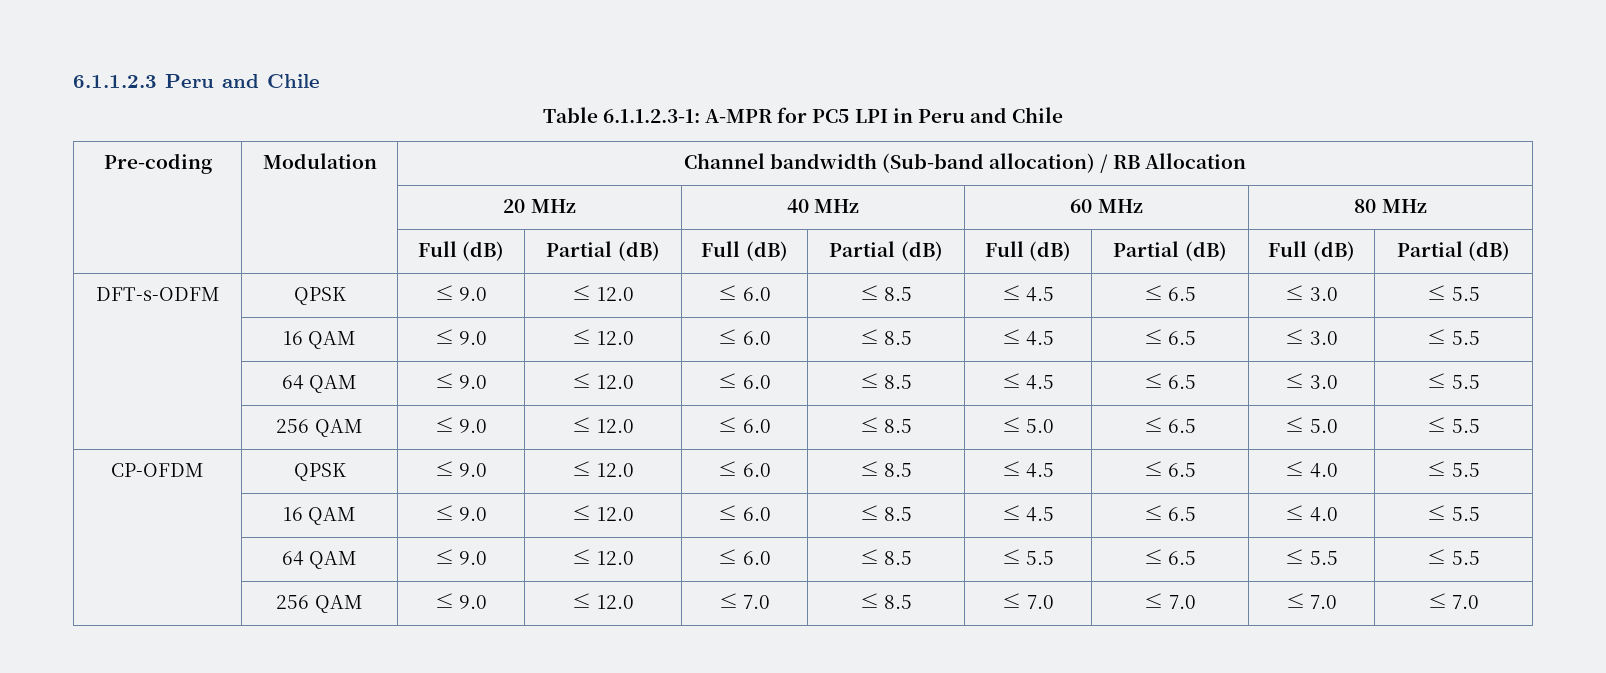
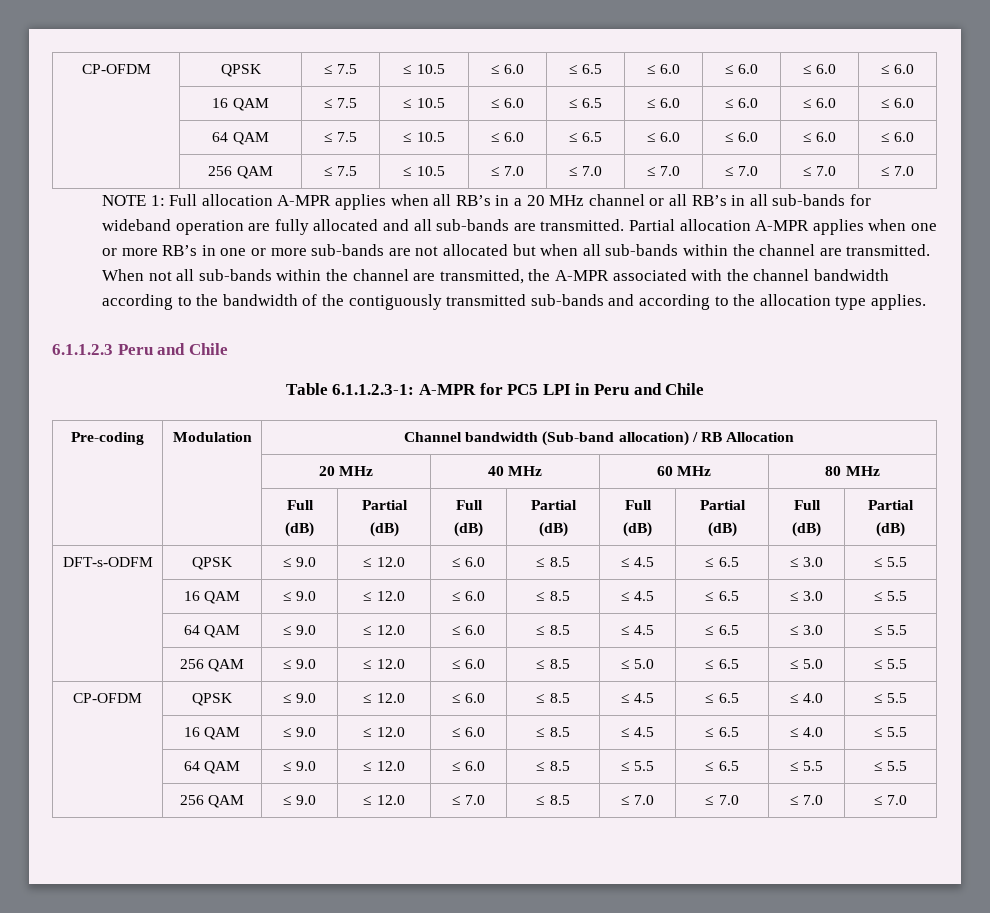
(73, 81) none -> [81,64,151,74] [220,64,262,77] [323,64,358,74] [403,64,445,74] [490,64,525,74] [568,64,603,74] [646,64,681,74] [724,64,759,74] [802,64,837,74] [880,64,915,74] [212,98,269,111] [323,98,358,108] [403,98,445,108] [490,98,525,108] [568,98,603,108] [646,98,681,108] [724,98,759,108] [802,98,837,108] [880,98,915,108] [212,132,269,145] [323,132,358,142] [403,132,445,142] [490,132,525,142] [568,132,603,142] [646,132,681,142] [724,132,759,142] [802,132,837,142] [880,132,915,142] [208,166,273,179] [323,166,358,176] [403,166,445,176] [490,166,525,176] [568,166,603,176] [646,166,681,176] [724,166,759,176] [802,166,837,176] [880,166,915,176] [102,194,871,210] [102,219,937,235] [102,244,931,256] [102,269,889,284] [102,294,926,310] CP-OFDM | QPSK | ≤ 7.5 | ≤ 10.5 | ≤ 6.0 | ≤ 6.5 | ≤ 6.0 | ≤ 6.0 | ≤ 6.0 | ≤ 6.0 // | 16 QAM | ≤ 7.5 | ≤ 10.5 | ≤ 6.0 | ≤ 6.5 | ≤ 6.0 | ≤ 6.0 | ≤ 6.0 | ≤ 6.0 // | 64 QAM | ≤ 7.5 | ≤ 10.5 | ≤ 6.0 | ≤ 6.5 | ≤ 6.0 | ≤ 6.0 | ≤ 6.0 | ≤ 6.0 // | 256 QAM | ≤ 7.5 | ≤ 10.5 | ≤ 7.0 | ≤ 7.0 | ≤ 7.0 | ≤ 7.0 | ≤ 7.0 | ≤ 7.0 // NOTE 1: Full allocation A-MPR applies when all RB’s in a 20 MHz channel or all RB’s in all sub-bands for wideband operation are fully allocated and all sub-bands are transmitted. Partial allocation A-MPR applies when one or more RB’s in one or more sub-bands are not allocated but when all sub-bands within the channel are transmitted. When not all sub-bands within the channel are transmitted, the A-MPR associated with the channel bandwidth according to the bandwidth of the contiguously transmitted sub-bands and according to the allocation type applies. //

